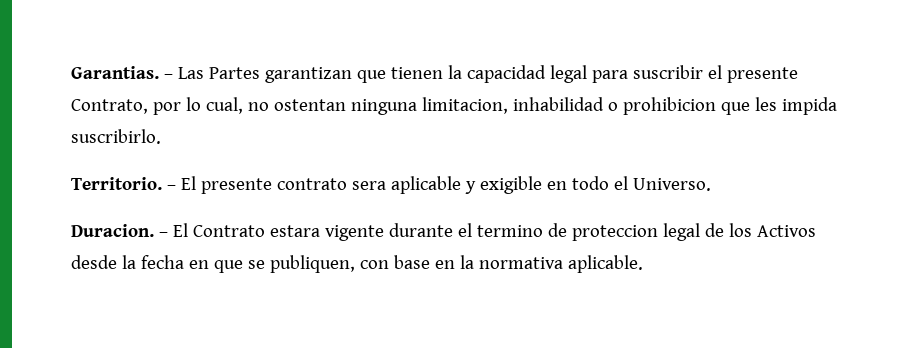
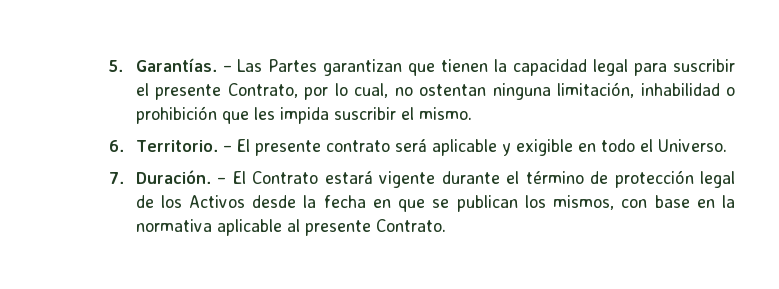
[71,66,160,79] Garantias. -> [109,58,217,72] 5. Garantías.
[422,97,509,114] limitacion, -> [557,82,635,98] limitación,
[623,97,717,115] prohibicion -> [135,106,217,124] prohibición
[71,129,162,144] suscribirlo. // -> [333,107,472,120] [109,140,125,152] suscribir el mismo. // 6.
[352,181,387,190] sera -> [394,139,427,152] será
[71,224,155,237] Duracion. -> [109,170,211,184] 7. Duración.
[270,225,321,237] estara -> [324,171,373,184] estará
[477,223,659,241] termino de proteccion -> [525,170,694,188] término de protección
[270,255,356,273] publiquen, -> [456,195,615,212] publican los mismos,
[568,255,644,273] aplicable. -> [216,219,446,236] aplicable al presente Contrato.

